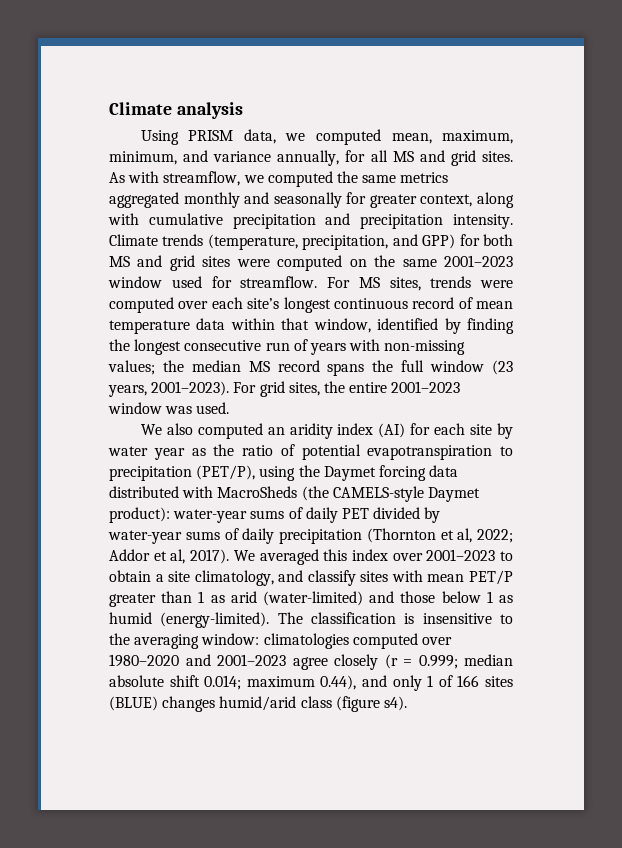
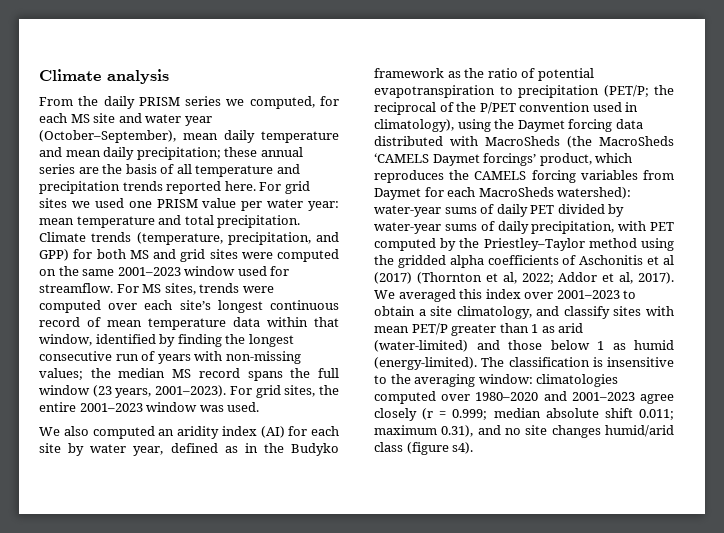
[140,129,513,145] [109,150,513,166] [109,171,449,187] [109,192,514,208] [108,213,513,229] Using PRISM data, we computed mean, maximum, minimum, and variance annually, for all MS and grid sites. As with streamflow, we computed the same metrics aggregated monthly and seasonally for greater context, along with cumulative precipitation and precipitation intensity. -> [39,96,339,109] [39,113,212,126] [39,130,339,143] [39,147,303,160] [39,164,300,177] [39,181,310,194] [39,198,339,211] [39,215,301,228] From the daily PRISM series we computed, for each MS site and water year (October–September), mean daily temperature and mean daily precipitation; these annual series are the basis of all temperature and precipitation trends reported here. For grid sites we used one PRISM value per water year: mean temperature and total precipitation.
[153,448,185,460] year -> [133,443,339,456] [374,68,444,78] year, defined as in the Budyko framework
[196,465,256,480] (PET/P), -> [603,85,674,97] [374,102,639,115] [374,119,454,132] (PET/P; the reciprocal of the P/PET convention used in climatology),
[332,486,480,502] [109,507,170,523] CAMELS-style Daymet product): -> [599,136,674,146] [374,153,633,166] [374,170,674,183] [374,187,632,200] MacroSheds ‘CAMELS Daymet forcings’ product, which reproduces the CAMELS forcing variables from Daymet for each MacroSheds watershed):
[279,529,362,544] precipitation -> [531,221,674,234] [374,238,674,251] [374,255,674,268] [374,272,412,284] precipitation, with PET computed by the Priestley–Taylor method using the gridded alpha coefficients of Aschonitis et al (2017)
[204,675,514,691] [109,696,158,711] 0.014; maximum 0.44), and only 1 of 166 sites (BLUE) -> [639,409,674,420] [374,425,548,437] 0.011; maximum 0.31), and no site

